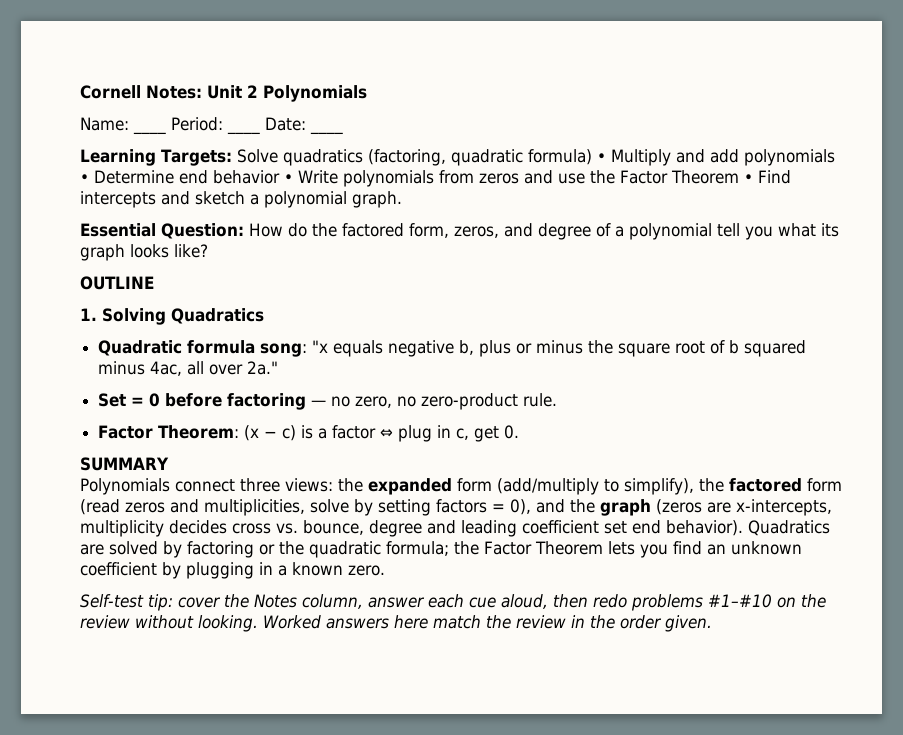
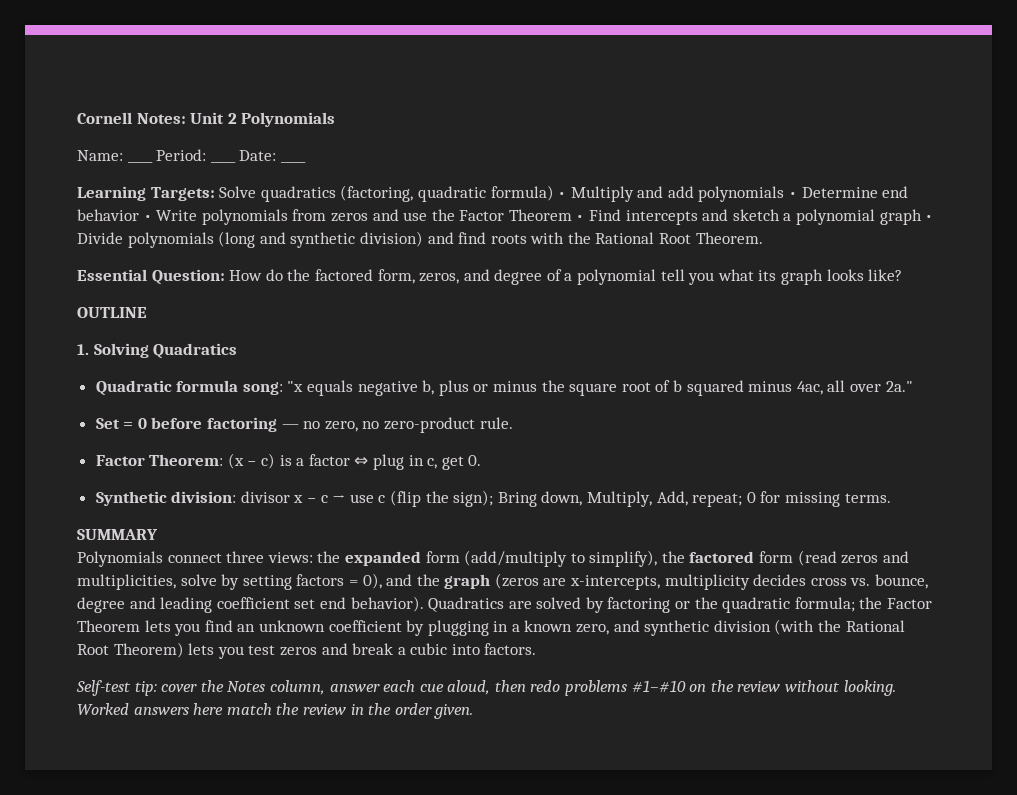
[352,191,402,208] graph. -> [879,209,934,225] [77,231,763,248] graph • Divide polynomials (long and synthetic division) and find roots with the Rational Root Theorem.
(520, 432) none -> [95,490,891,507] // Synthetic division: divisor x − c → use c (flip the sign); Bring down, Multiply, Add, repeat; 0 for missing terms.
[348,565,385,576] zero. -> [576,619,905,636] [77,642,537,659] zero, and synthetic division (with the Rational Root Theorem) lets you test zeros and break a cubic into factors.

